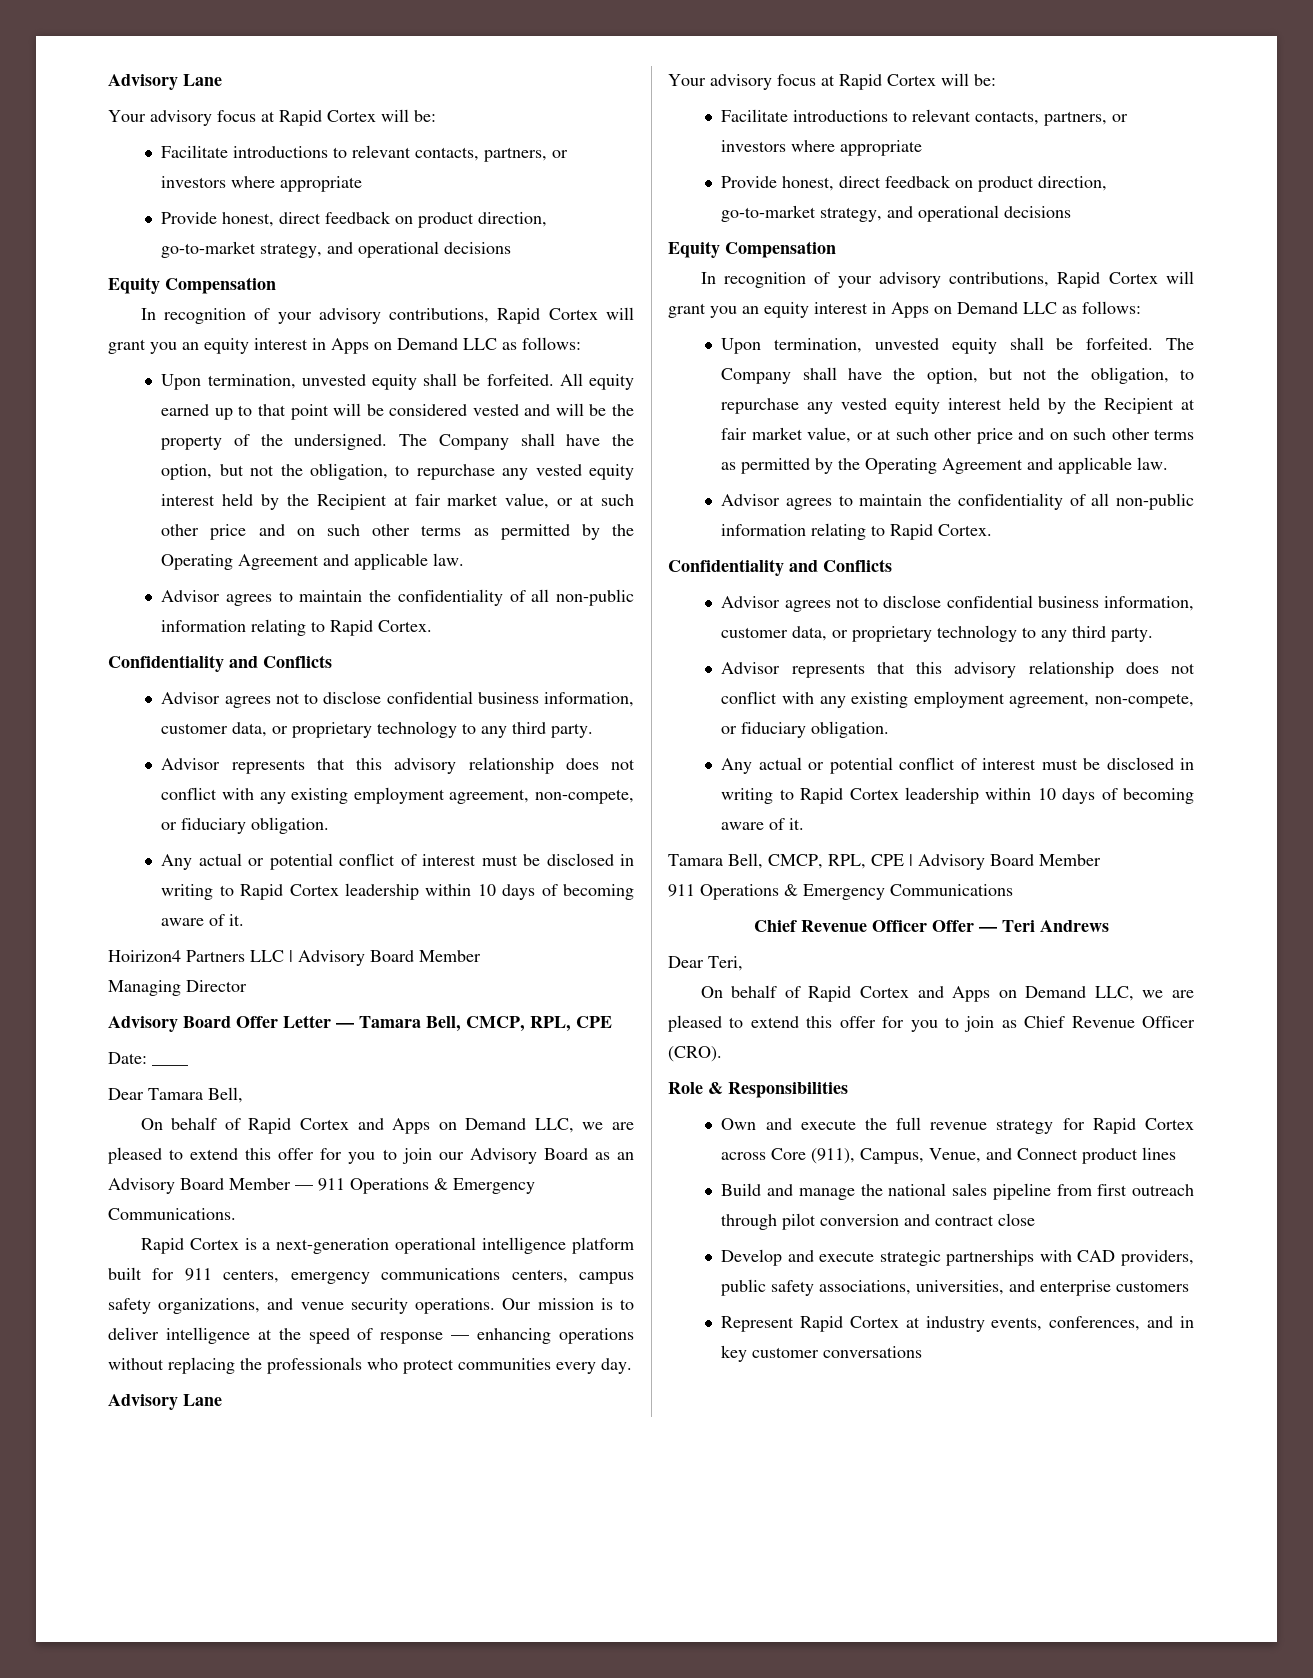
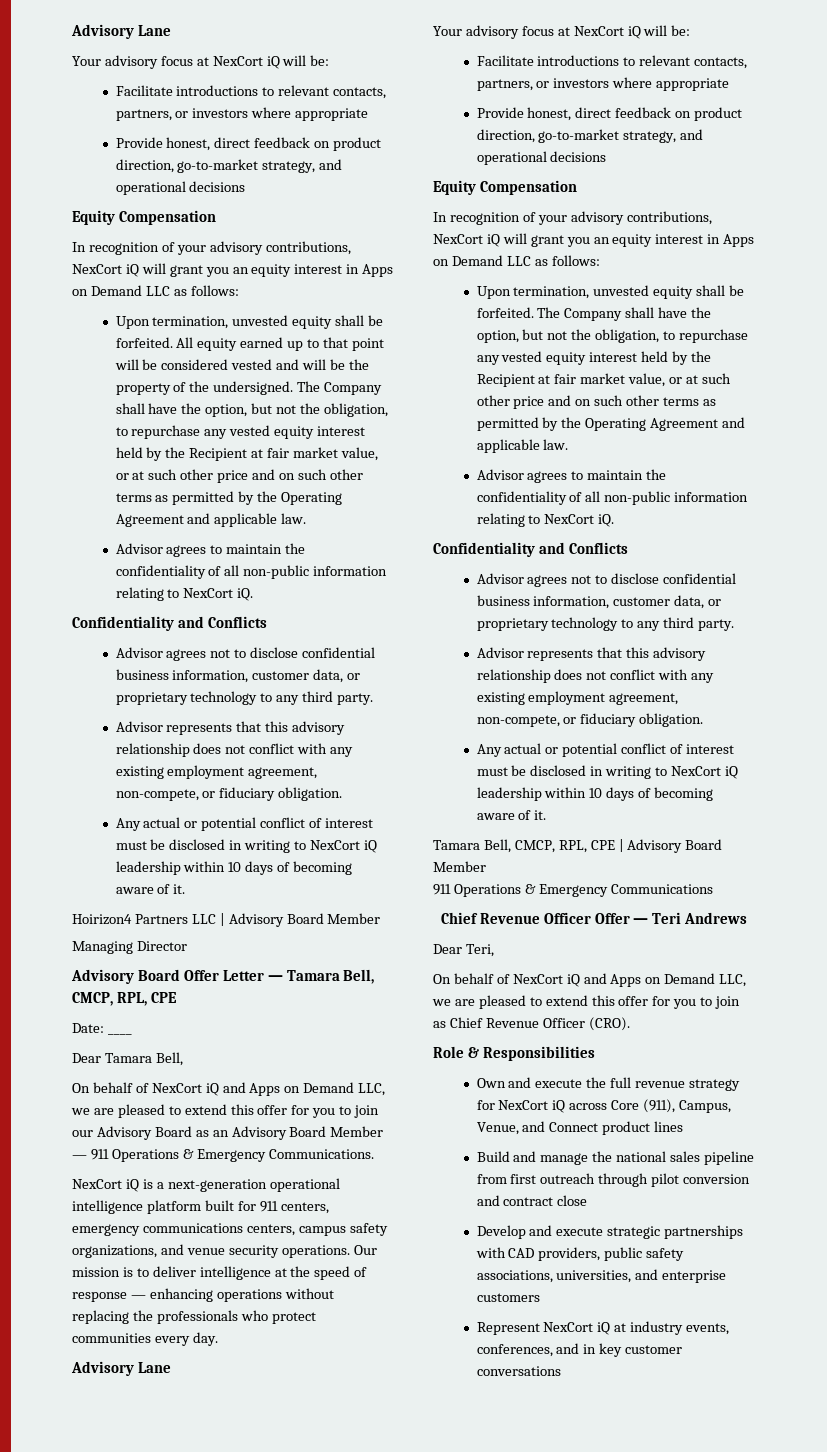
[108,74,222,90] [108,110,376,126] Advisory Lane // Your advisory focus at Rapid Cortex -> [71,24,171,39] [72,55,280,69] Advisory Lane // Your advisory focus at NexCort iQ
[497,308,598,324] Rapid Cortex -> [72,264,139,277] NexCort iQ
[330,620,433,636] Rapid Cortex. -> [183,588,254,601] NexCort iQ.
[240,884,339,900] Rapid Cortex -> [310,840,377,853] NexCort iQ
[248,1118,350,1134] Rapid Cortex -> [151,1083,219,1096] NexCort iQ
[140,1238,239,1254] Rapid Cortex -> [72,1179,139,1192] NexCort iQ
[839,74,936,90] Rapid Cortex -> [573,26,641,39] NexCort iQ
[1057,272,1158,288] Rapid Cortex -> [433,234,500,247] NexCort iQ
[890,524,993,540] Rapid Cortex. -> [544,514,615,527] NexCort iQ.
[800,788,899,804] Rapid Cortex -> [671,766,738,779] NexCort iQ
[808,986,910,1002] Rapid Cortex -> [512,974,580,987] NexCort iQ
[1092,1118,1194,1134] Rapid Cortex -> [498,1100,566,1113] NexCort iQ
[800,1316,899,1332] Rapid Cortex -> [543,1322,611,1335] NexCort iQ

